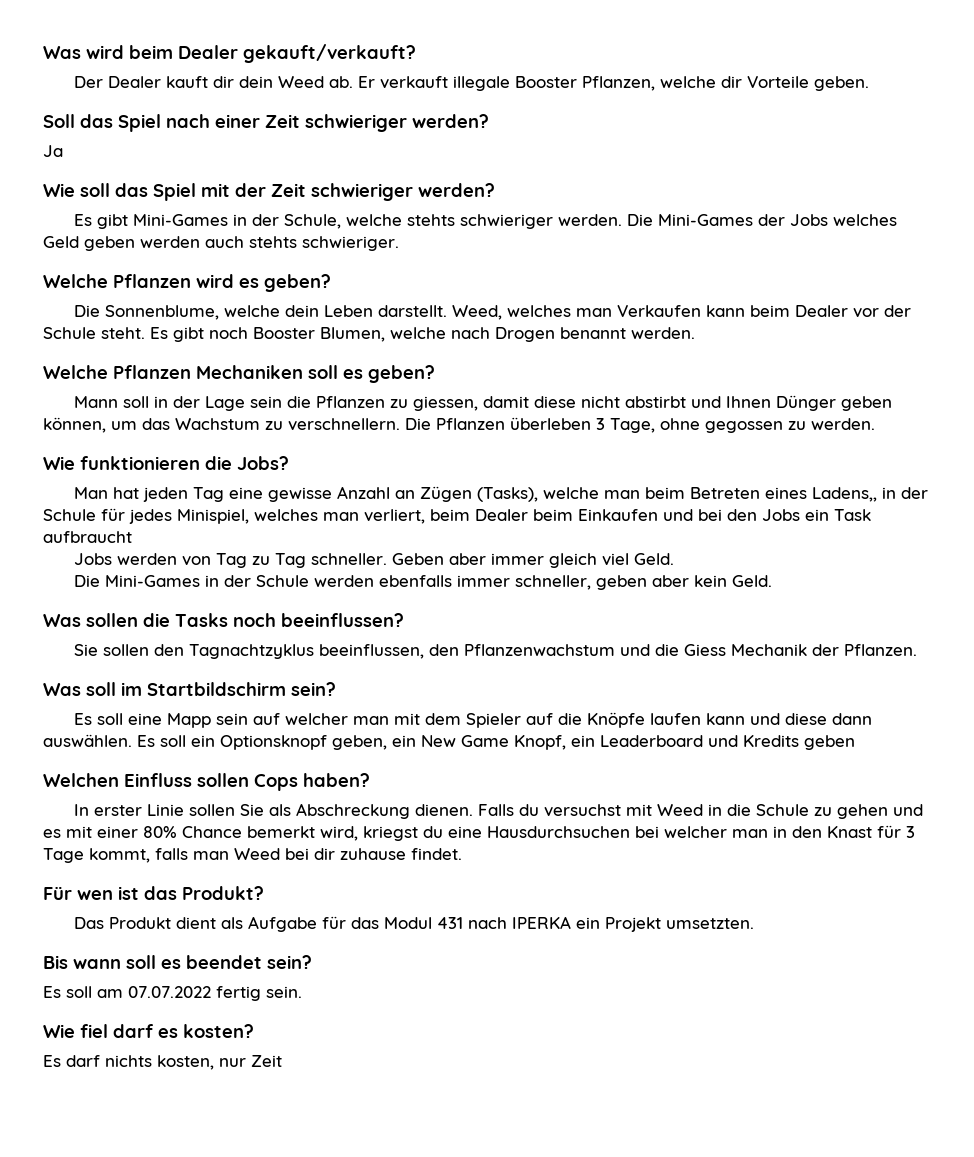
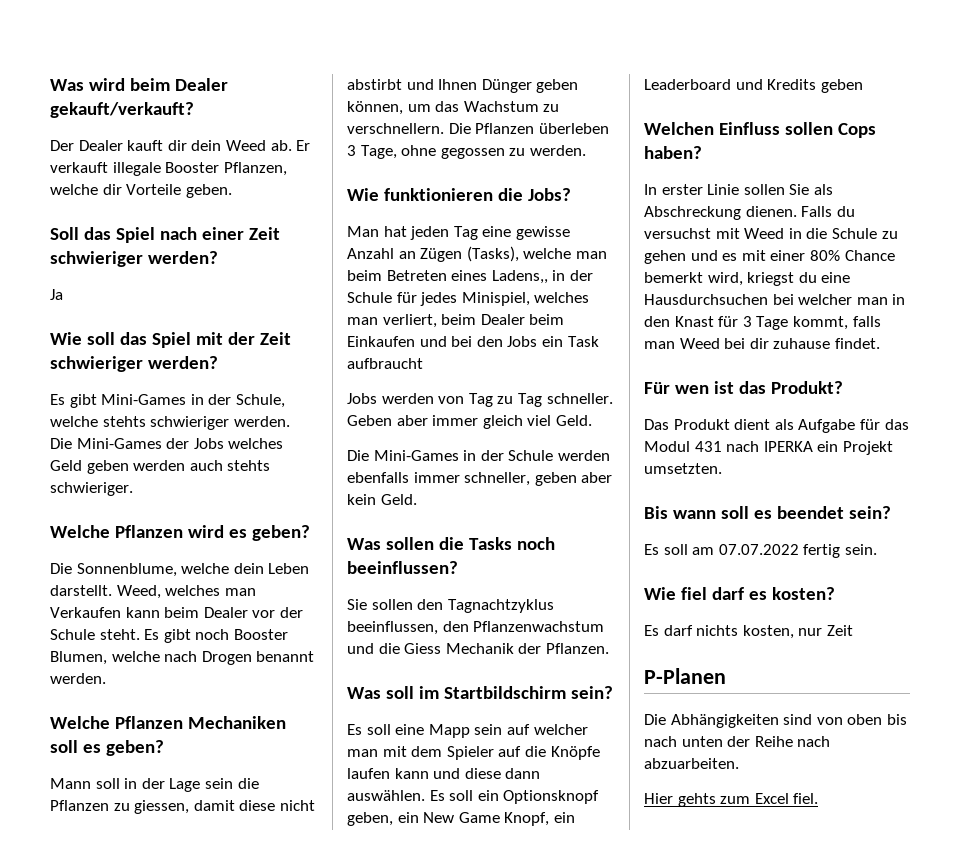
(282, 1061) none -> [644,668,726,684] [644,714,907,728] [644,736,831,747] [644,758,739,769] [644,793,819,807] // P-Planen // Die Abhängigkeiten sind von oben bis nach unten der Reihe nach abzuarbeiten. // Hier gehts zum Excel fiel.

